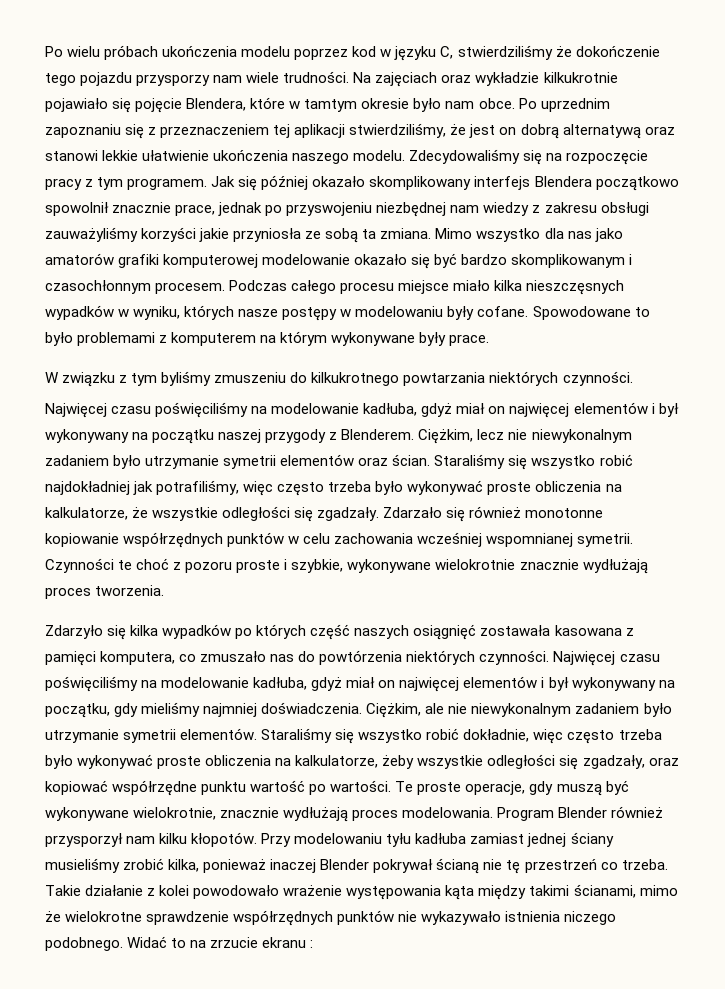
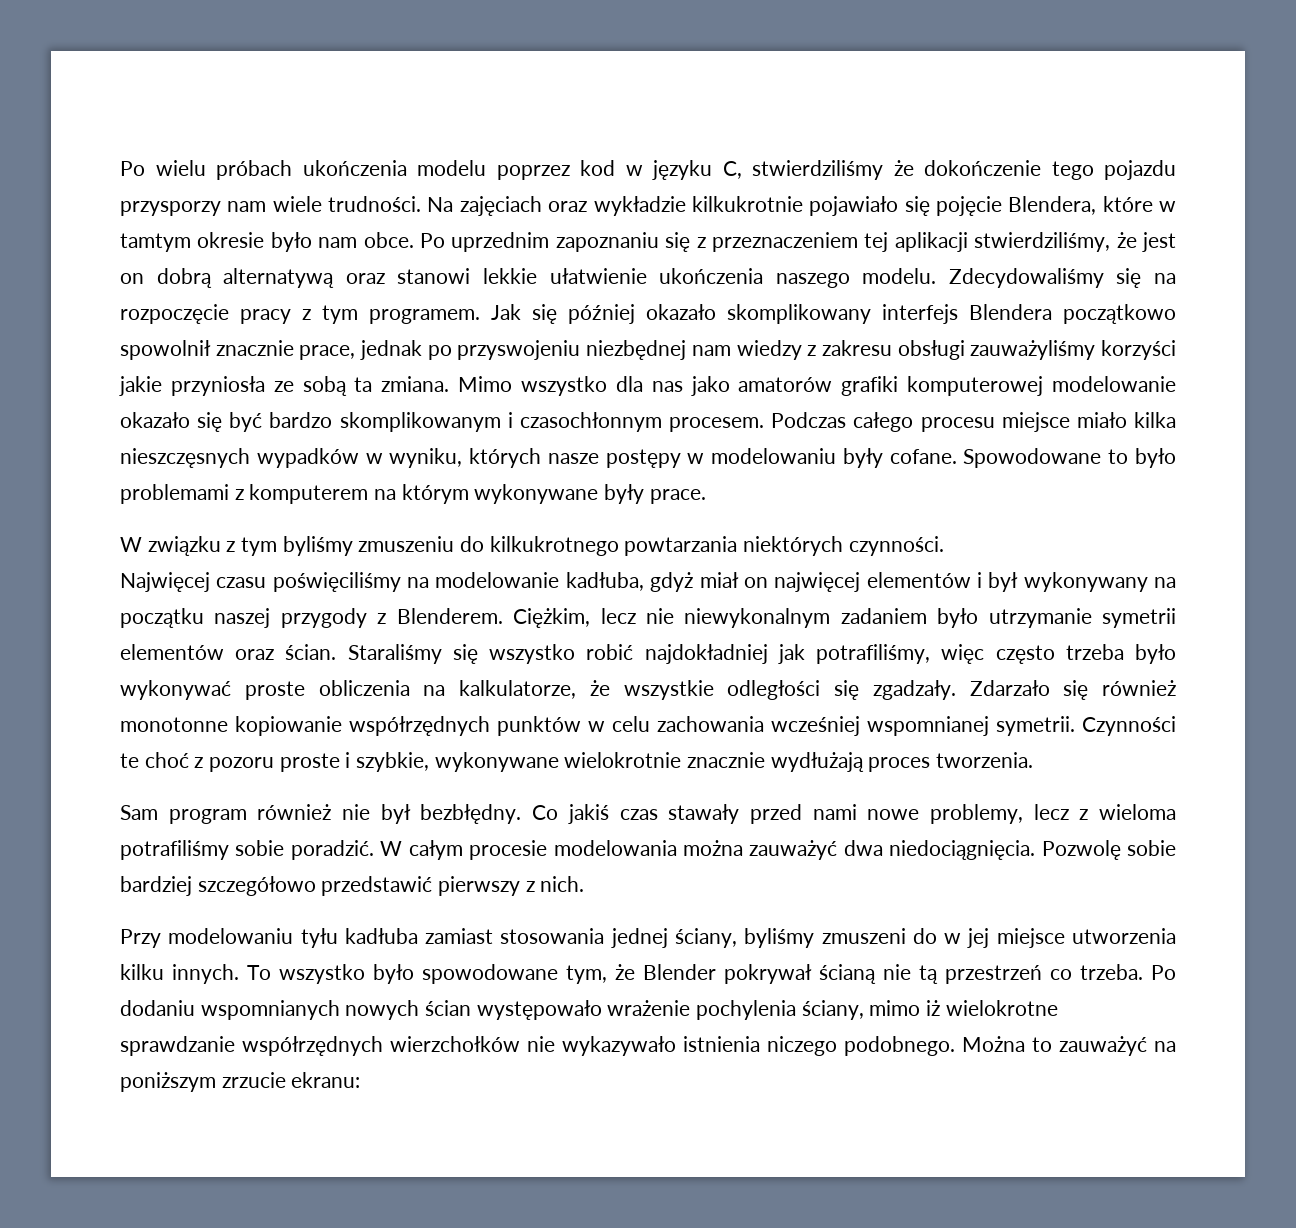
[45,624,634,640] [45,650,660,666] [45,676,675,692] [45,702,672,718] [45,728,662,744] [45,754,679,770] [45,780,629,796] [45,806,664,822] [45,832,258,847] Zdarzyło się kilka wypadków po których część naszych osiągnięć zostawała kasowana z pamięci komputera, co zmuszało nas do powtórzenia niektórych czynności. Najwięcej czasu poświęciliśmy na modelowanie kadłuba, gdyż miał on najwięcej elementów i był wykonywany na początku, gdy mieliśmy najmniej doświadczenia. Ciężkim, ale nie niewykonalnym zadaniem było utrzymanie symetrii elementów. Staraliśmy się wszystko robić dokładnie, więc często trzeba było wykonywać proste obliczenia na kalkulatorze, żeby wszystkie odległości się zgadzały, oraz kopiować współrzędne punktu wartość po wartości. Te proste operacje, gdy muszą być wykonywane wielokrotnie, znacznie wydłużają proces modelowania. Program Blender również przysporzył nam kilku kłopotów. -> [120,804,1176,824] [120,840,1176,860] [120,876,585,896] Sam program również nie był bezbłędny. Co jakiś czas stawały przed nami nowe problemy, lecz z wieloma potrafiliśmy sobie poradzić. W całym procesie modelowania można zauważyć dwa niedociągnięcia. Pozwolę sobie bardziej szczegółowo przedstawić pierwszy z nich. //
[527,832,614,847] [45,858,317,873] jednej ściany musieliśmy zrobić kilka, ponieważ inaczej -> [500,928,1176,948] [120,964,635,984] stosowania jednej ściany, byliśmy zmuszeni do w jej miejsce utworzenia kilku innych. To wszystko było spowodowane tym, że
[506,860,521,874] tę -> [919,965,938,984] tą
[45,884,678,900] [45,910,395,926] Takie działanie z kolei powodowało wrażenie występowania kąta między takimi ścianami, mimo że wielokrotne sprawdzenie współrzędnych punktów -> [1151,965,1176,980] [120,1000,1058,1020] [120,1036,520,1056] Po dodaniu wspomnianych nowych ścian występowało wrażenie pochylenia ściany, mimo iż wielokrotne sprawdzanie współrzędnych wierzchołków
[127,936,314,948] Widać to na zrzucie ekranu : -> [962,1036,1176,1056] [120,1072,361,1092] Można to zauważyć na poniższym zrzucie ekranu:

